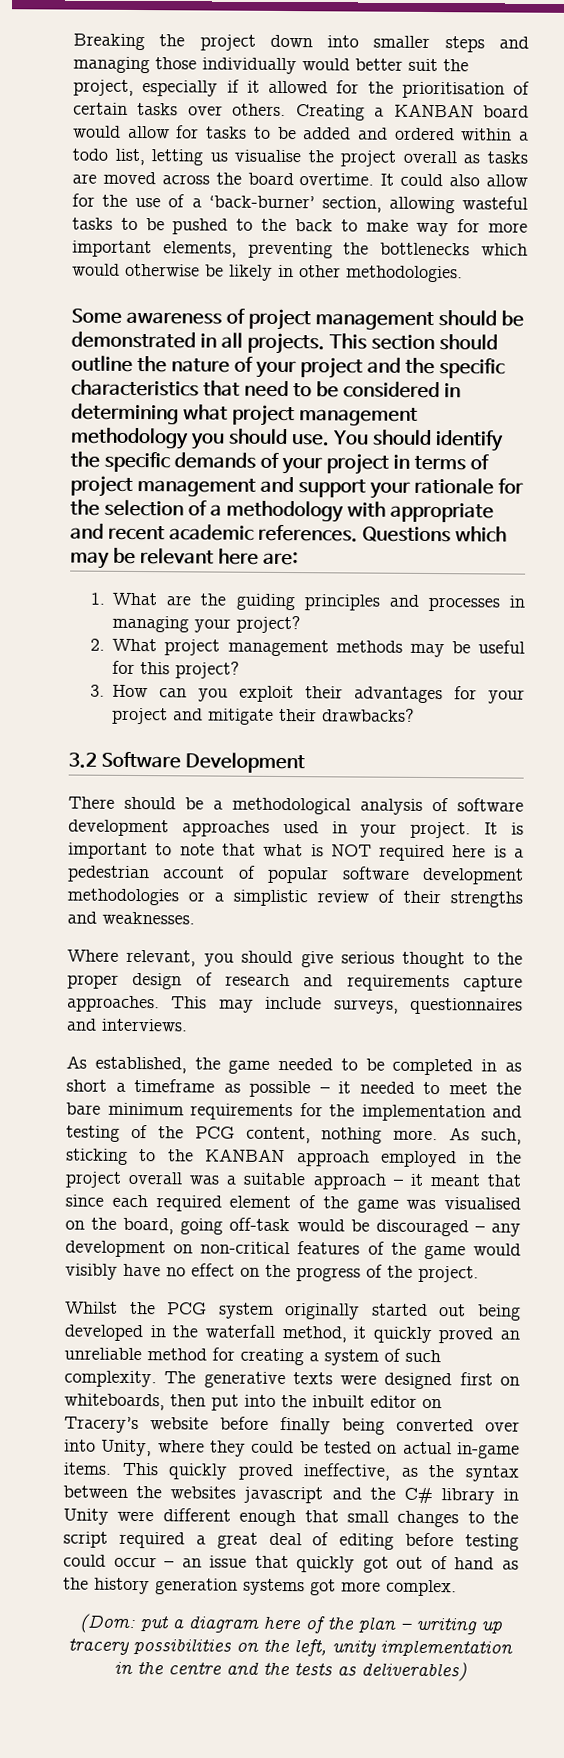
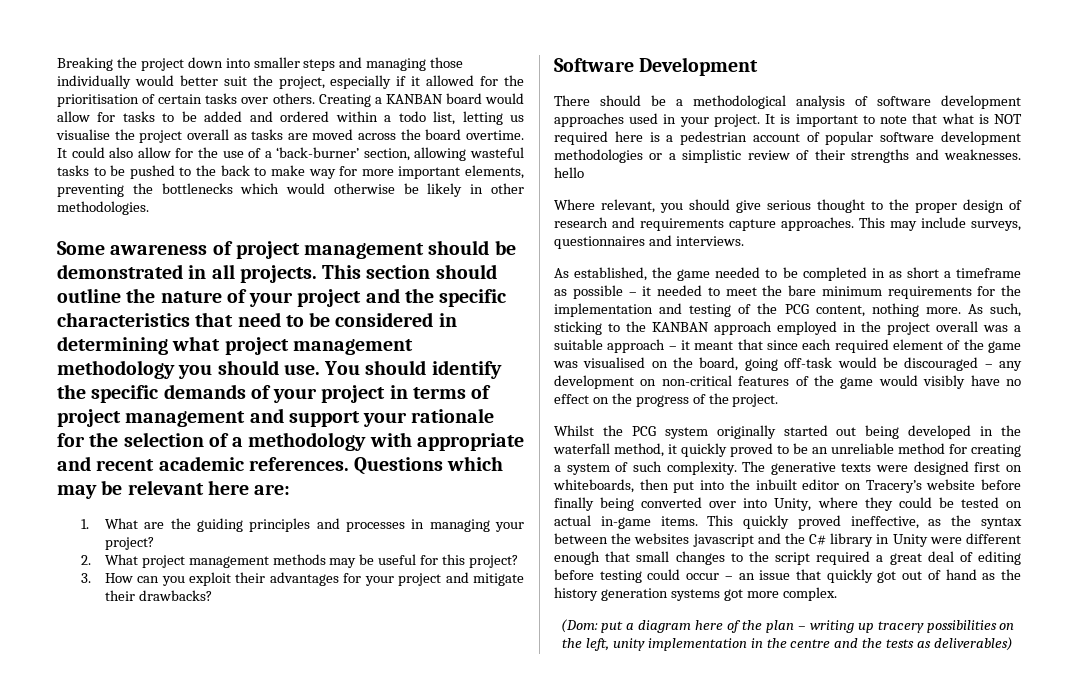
[68,752,97,769] 3.2 -> (212, 595) none
(195, 918) none -> [554,167,584,178] hello
(494, 1335) none -> [777,443,808,454] to be

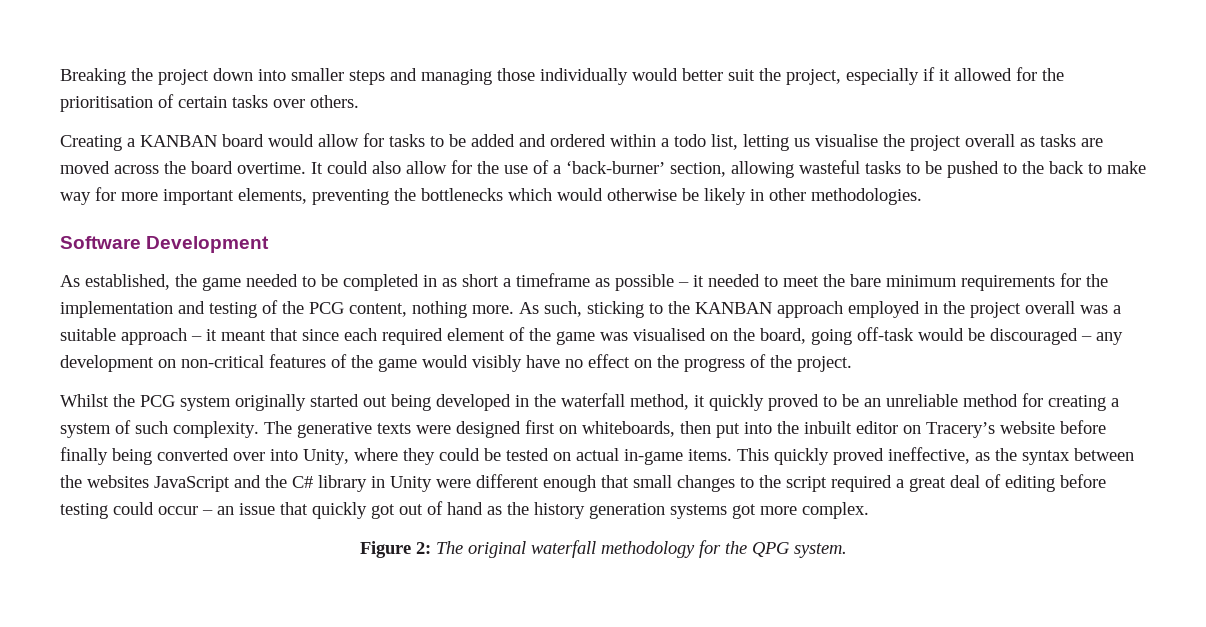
(315, 98) none -> (359, 101) //
[57,240,516,259] [57,264,497,283] [57,288,507,307] [57,312,457,327] [57,336,413,355] [57,360,502,379] [57,384,492,403] [57,408,495,427] [57,432,524,451] [57,456,504,475] [57,480,291,499] [80,518,524,532] [104,537,154,550] [80,554,519,568] [80,572,524,586] [104,590,212,601] [554,57,759,76] [554,95,1021,109] [554,113,1022,127] [554,131,1021,145] [554,149,1021,163] [554,167,584,178] [554,199,1022,213] [554,217,1021,231] [554,235,744,249] Some awareness of project management should be demonstrated in all projects. This section should outline the nature of your project and the specific characteristics that need to be considered in determining what project management methodology you should use. You should identify the specific demands of your project in terms of project management and support your rationale for the selection of a methodology with appropriate and recent academic references. Questions which may be relevant here are: // 1. What are the guiding principles and processes in managing your project? // 2. What project management methods may be useful for this project? // 3. How can you exploit their advantages for your project and mitigate their drawbacks? // Software Development // There should be a methodological analysis of software development approaches used in your project. It is important to note that what is NOT required here is a pedestrian account of popular software development methodologies or a simplistic review of their strengths and weaknesses. hello // Where relevant, you should give serious thought to the proper design of research and requirements capture approaches. This may include surveys, questionnaires and interviews. -> [60,236,270,253] Software Development
[692,534,754,547] javascript -> [154,476,230,492] JavaScript
[560,619,1015,633] [561,637,1014,651] (Dom: put a diagram here of the plan – writing up tracery possibilities on the left, unity implementation in the centre and the tests as deliverables) -> [359,540,847,558] Figure 2: The original waterfall methodology for the QPG system.

